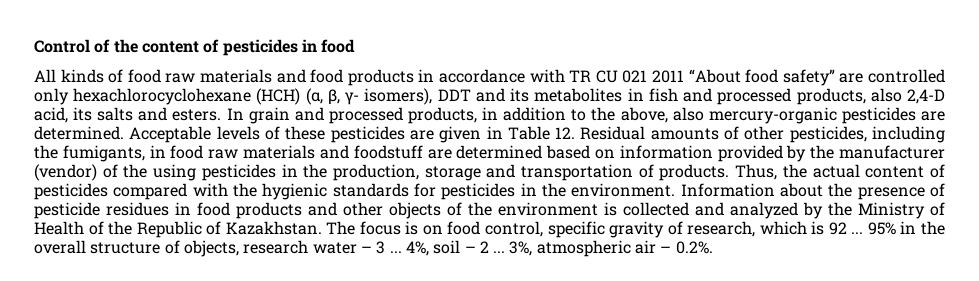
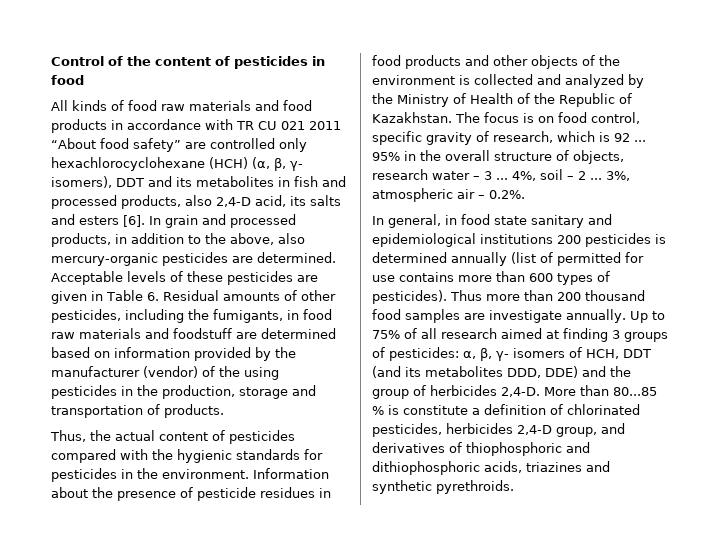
[172,109,222,121] esters. -> [79,215,145,227] esters [6].
[555,127,576,139] 12. -> [146,292,159,301] 6.
(730, 172) none -> (224, 411) //
(713, 247) none -> [372,214,612,228] [372,233,666,247] [372,252,644,266] [372,271,610,285] [372,290,645,304] [372,309,665,323] [372,328,668,342] [372,347,651,361] [372,366,631,378] [372,385,657,399] [372,404,640,415] [372,423,625,437] [372,442,590,456] [372,461,610,475] [372,480,514,494] // In general, in food state sanitary and epidemiological institutions 200 pesticides is determined annually (list of permitted for use contains more than 600 types of pesticides). Thus more than 200 thousand food samples are investigate annually. Up to 75% of all research aimed at finding 3 groups of pesticides: α, β, γ- isomers of HCH, DDT (and its metabolites DDD, DDE) and the group of herbicides 2,4-D. More than 80...85 % is constitute a definition of chlorinated pesticides, herbicides 2,4-D group, and derivatives of thiophosphoric and dithiophosphoric acids, triazines and synthetic pyrethroids.

